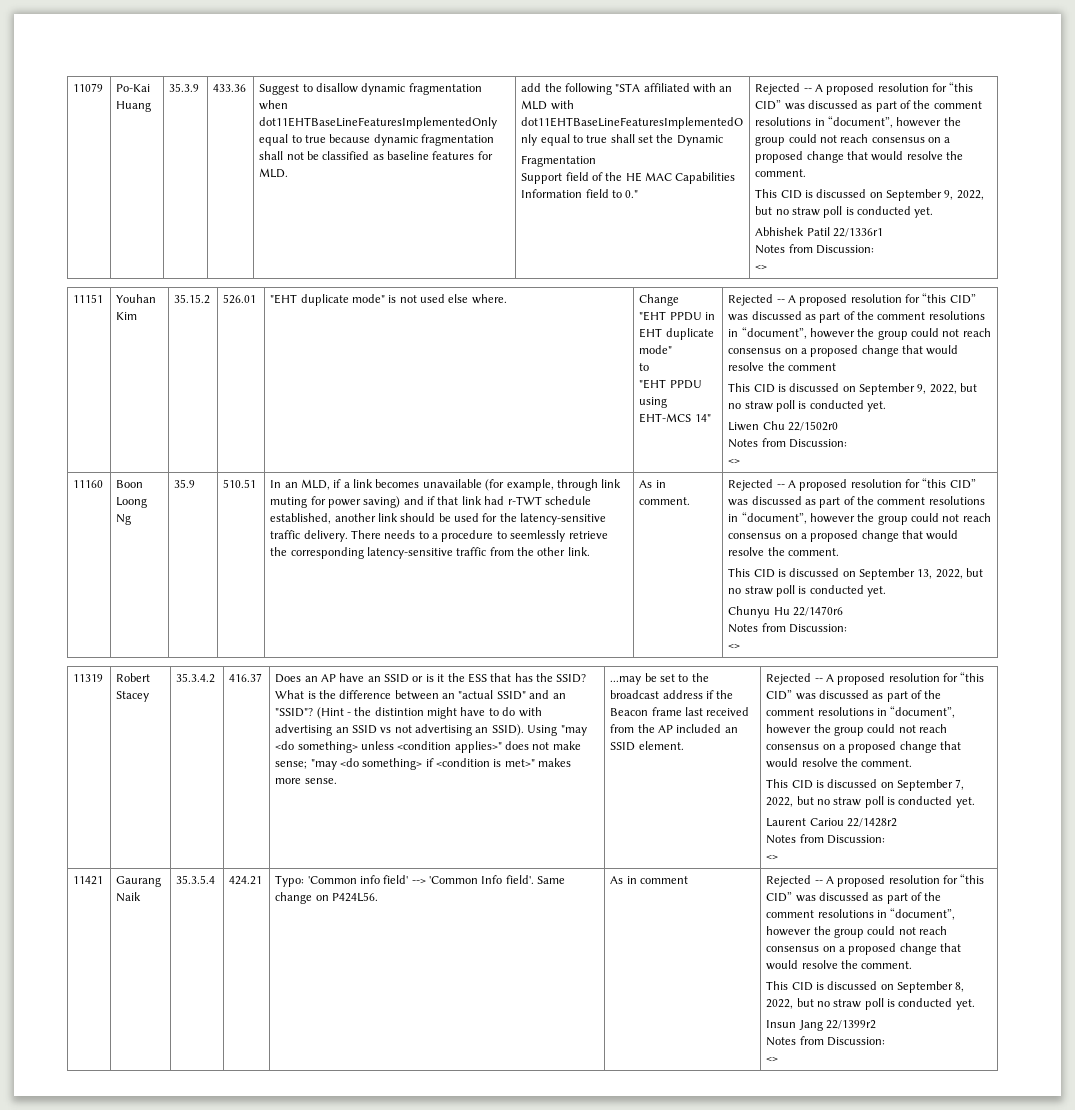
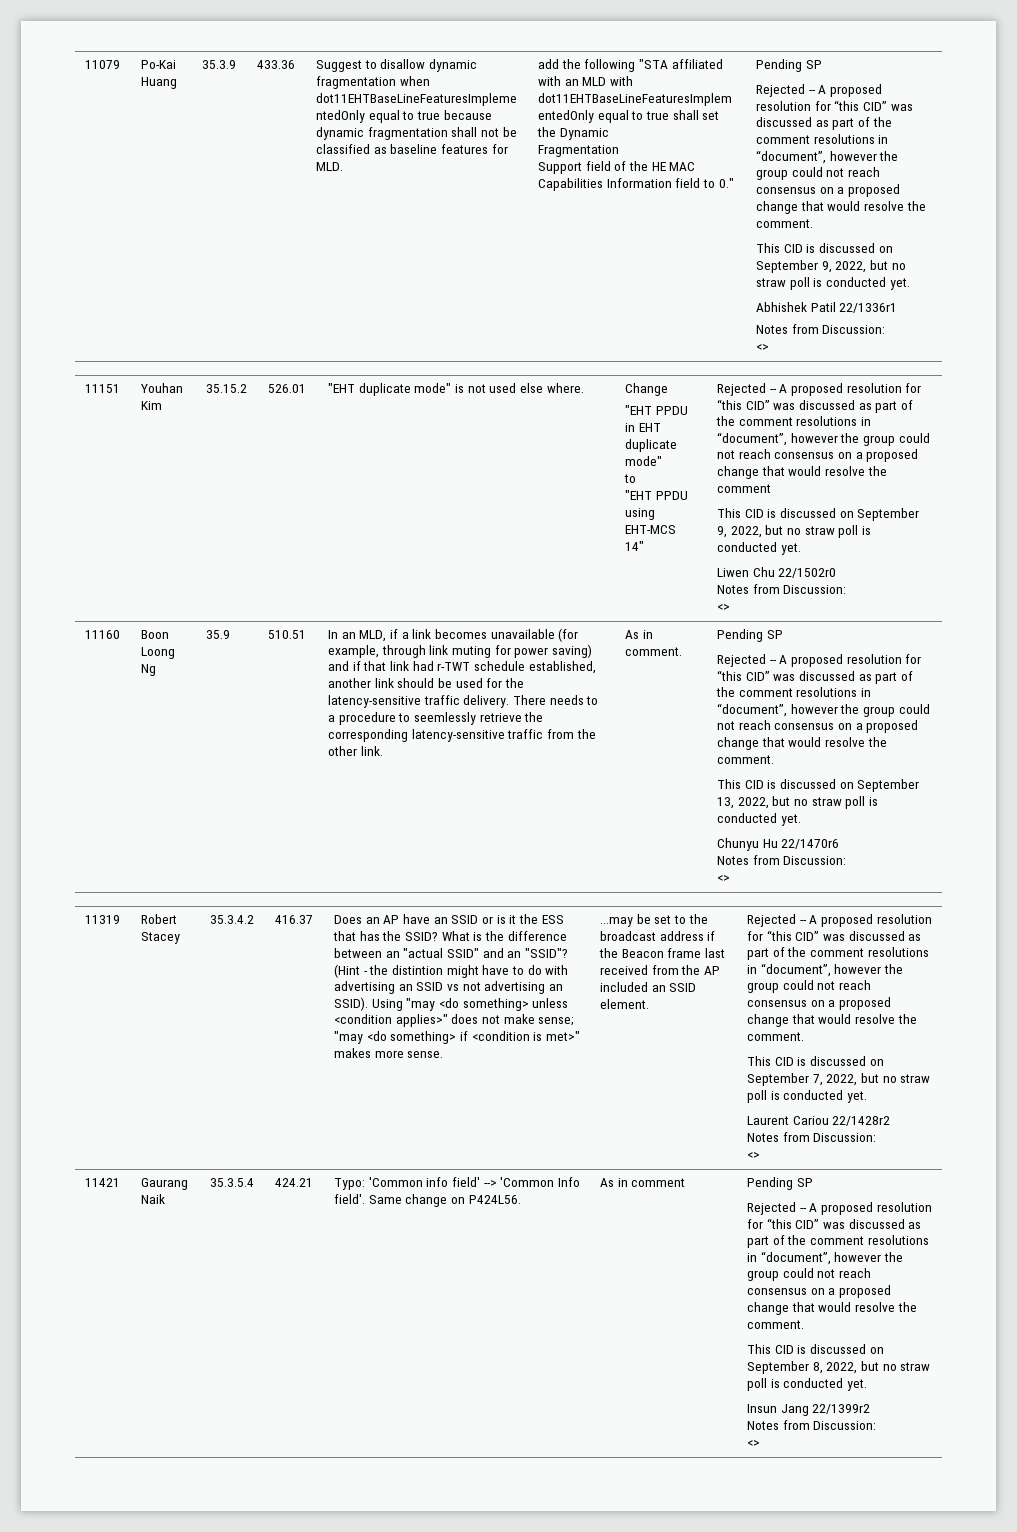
(639, 194) none -> [756,59,822,72] Pending SP //
(691, 501) none -> [717,629,783,642] Pending SP //
(688, 880) none -> [747,1177,813,1190] Pending SP //

